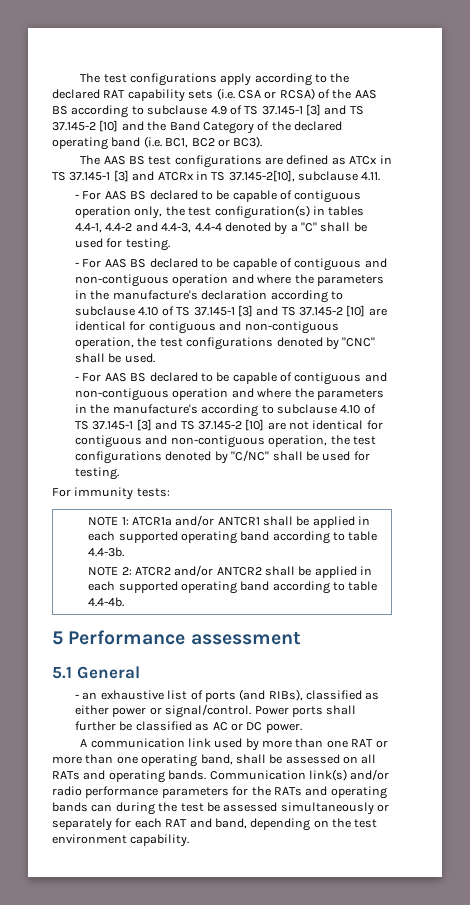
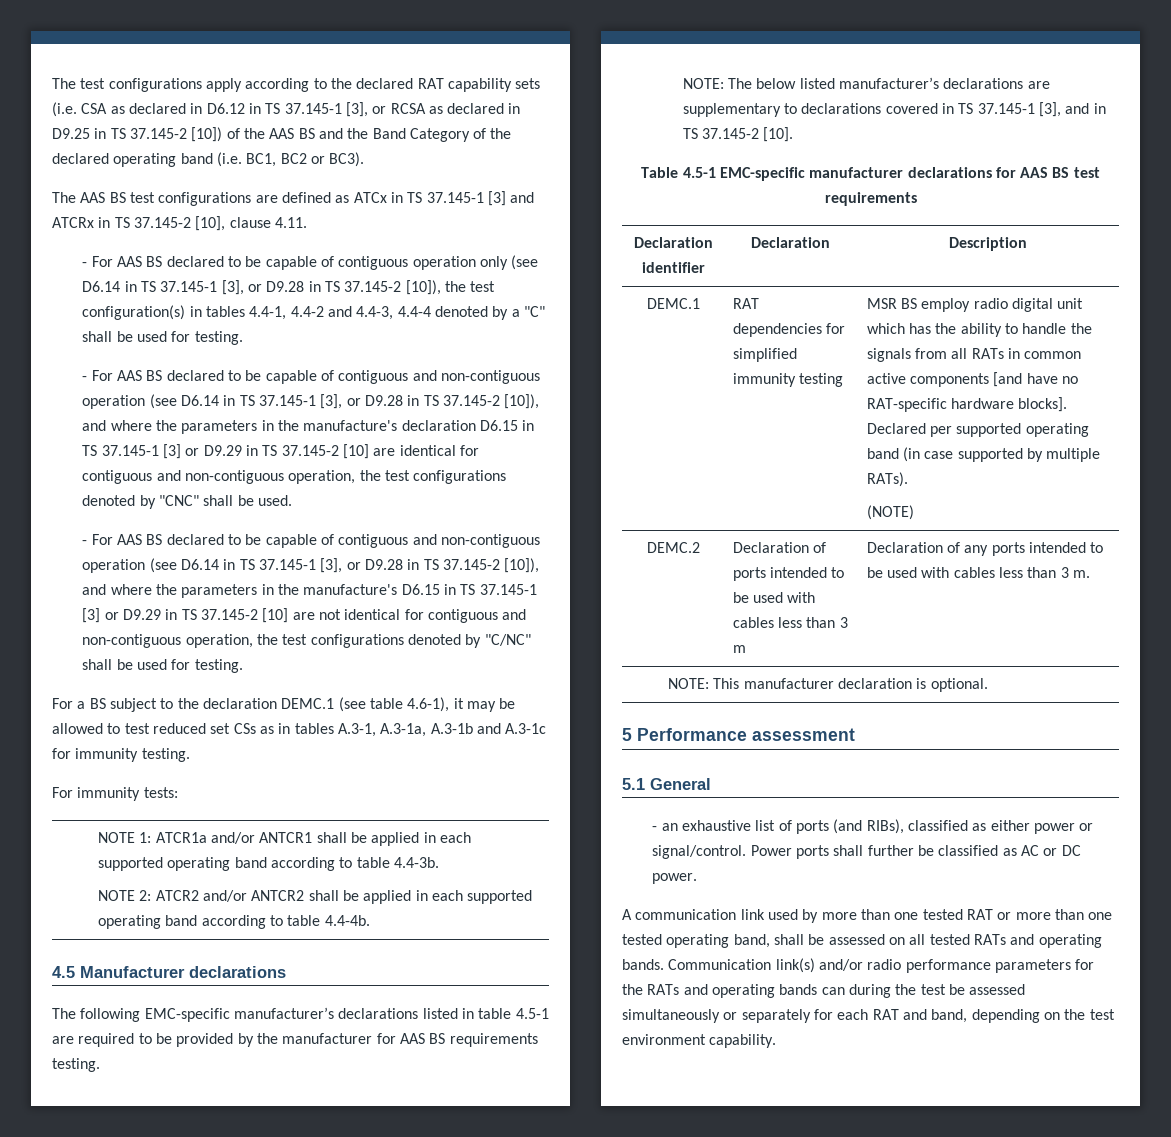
[264,88,377,100] [52,104,364,118] [52,120,119,132] or RCSA) of the AAS BS according to subclause 4.9 of TS 37.145-1 [3] and TS 37.145-2 [10] -> [110,102,521,117] [52,127,315,142] as declared in D6.12 in TS 37.145-1 [3], or RCSA as declared in D9.25 in TS 37.145-2 [10]) of the AAS BS
[228,170,358,182] 37.145-2[10], subclause -> [133,216,271,231] 37.145-2 [10], clause
[134,206,163,219] only, -> [479,255,539,270] [82,280,441,295] only (see D6.14 in TS 37.145-1 [3], or D9.28 in TS 37.145-2 [10]),
(229, 280) none -> [149,394,540,409] (see D6.14 in TS 37.145-1 [3], or D9.28 in TS 37.145-2 [10]),
[270,290,343,303] [75,305,279,317] according to subclause 4.10 of TS 37.145-1 [3] and -> [479,420,535,431] [82,444,258,459] D6.15 in TS 37.145-1 [3] or D9.29 in
[231,388,384,400] [75,404,376,417] [75,419,178,431] and where the parameters in the manufacture's according to subclause 4.10 of TS 37.145-1 [3] and -> [149,558,540,573] [82,584,537,598] [82,608,178,623] (see D6.14 in TS 37.145-1 [3], or D9.28 in TS 37.145-2 [10]), and where the parameters in the manufacture's D6.15 in TS 37.145-1 [3] or D9.29 in
(120, 473) none -> [52,697,516,712] [52,723,547,737] [52,748,190,762] // For a BS subject to the declaration DEMC.1 (see table 4.6-1), it may be allowed to test reduced set CSs as in tables A.3-1, A.3-1a, A.3-1b and A.3-1c for immunity testing.
(125, 602) none -> [52,966,286,978] [52,1007,549,1022] [52,1033,538,1047] [52,1058,100,1072] [682,77,1050,89] [682,102,1106,117] [682,127,794,142] [641,167,1100,181] [824,192,917,206] [633,237,713,248] [641,262,705,273] [751,237,830,248] [949,237,1027,251] [646,298,700,309] [732,298,759,309] [732,323,846,337] [732,348,797,362] [732,373,844,387] [866,298,1084,312] [866,323,1092,337] [866,348,1082,362] [866,372,1079,387] [866,397,1068,412] [866,423,1089,437] [866,447,1101,462] [866,472,908,487] [866,505,914,520] [646,542,700,553] [732,542,827,553] [732,567,845,581] [732,592,816,603] [732,617,848,628] [732,645,746,653] [866,542,1104,556] [866,567,1091,578] [668,678,988,692] // 4.5 Manufacturer declarations // The following EMC-specific manufacturer’s declarations listed in table 4.5-1 are required to be provided by the manufacturer for AAS BS requirements testing. // NOTE: The below listed manufacturer’s declarations are supplementary to declarations covered in TS 37.145-1 [3], and in TS 37.145-2 [10]. // Table 4.5-1 EMC-specific manufacturer declarations for AAS BS test requirements // Declaration identifier | Declaration | Description // DEMC.1 | RAT dependencies for simplified immunity testing | MSR BS employ radio digital unit which has the ability to handle the signals from all RATs in common active components [and have no RAT-specific hardware blocks]. Declared per supported operating band (in case supported by multiple RATs). // (NOTE) // DEMC.2 | Declaration of ports intended to be used with cables less than 3 m | Declaration of any ports intended to be used with cables less than 3 m. // NOTE: This manufacturer declaration is optional.
(348, 744) none -> [922,909,963,920] tested
(138, 760) none -> [622,934,662,945] tested
(377, 759) none -> [929,934,970,945] tested

